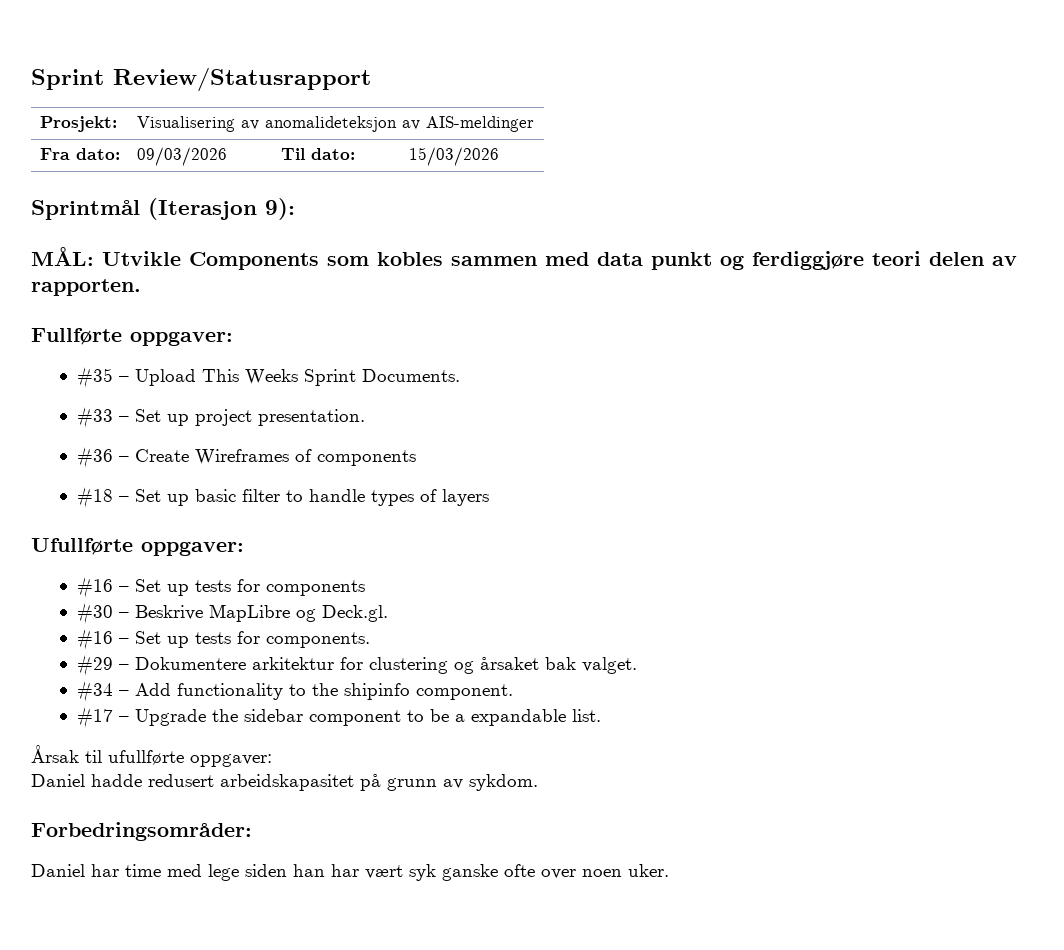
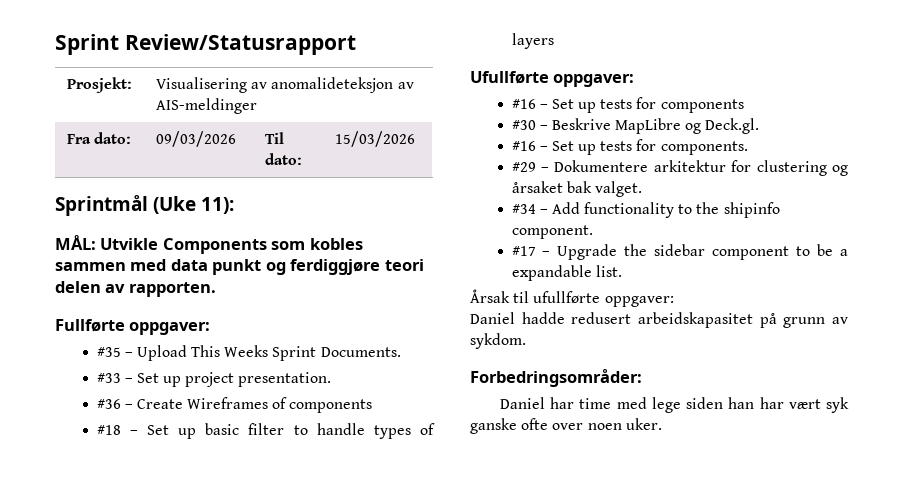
[148,198,295,220] (Iterasjon 9): -> [153,196,235,214] (Uke 11):

